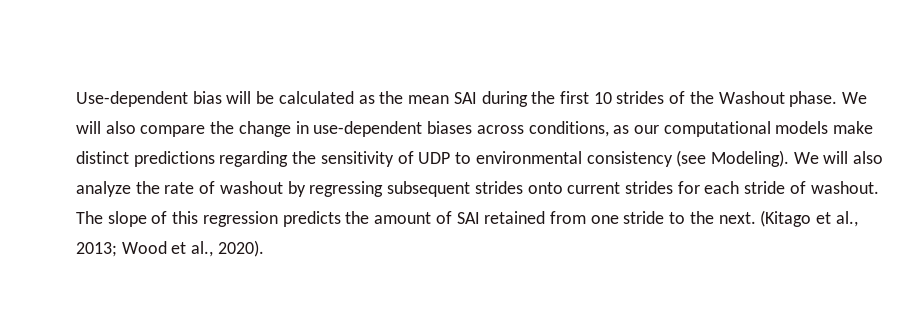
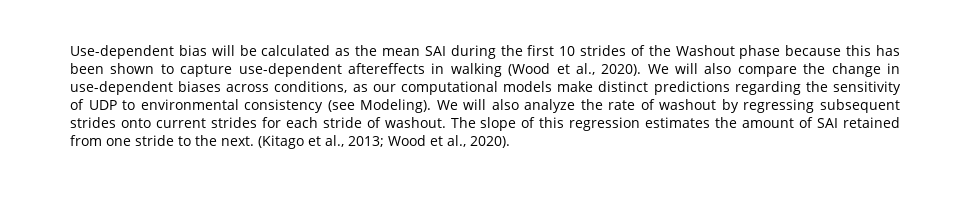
[789,91,838,107] phase. -> [739,45,901,59] [70,63,642,77] phase because this has been shown to capture use-dependent aftereffects in walking (Wood et al., 2020).
[282,211,341,227] predicts -> [645,117,711,128] estimates

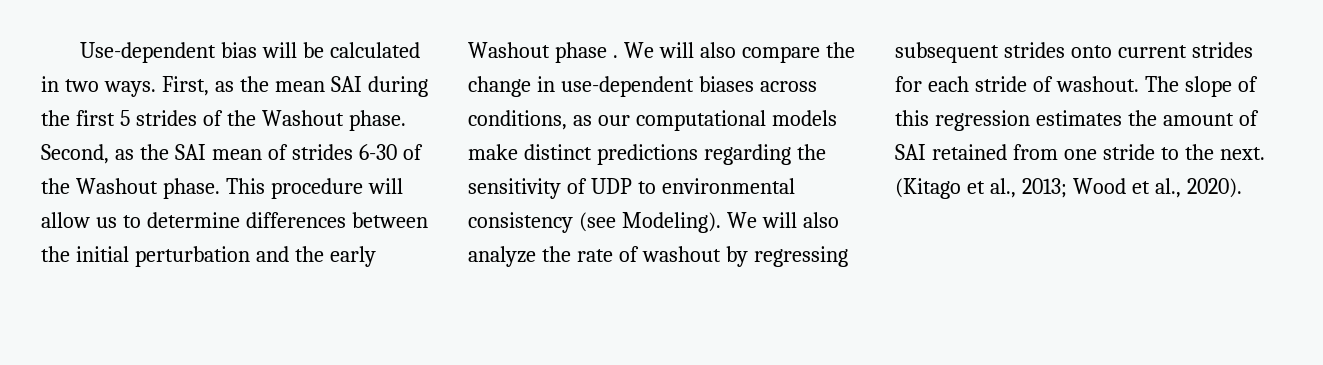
(331, 50) none -> [41,76,209,97] in two ways. First,
[559,46,576,56] 10 -> [119,110,130,126] 5
[739,45,901,59] [70,63,642,77] phase because this has been shown to capture use-dependent aftereffects in walking (Wood et al., 2020). -> [348,110,406,131] [41,144,423,164] [41,178,403,199] [41,212,428,228] [41,246,376,267] [468,42,618,63] phase. Second, as the SAI mean of strides 6-30 of the Washout phase. This procedure will allow us to determine differences between the initial perturbation and the early Washout phase .

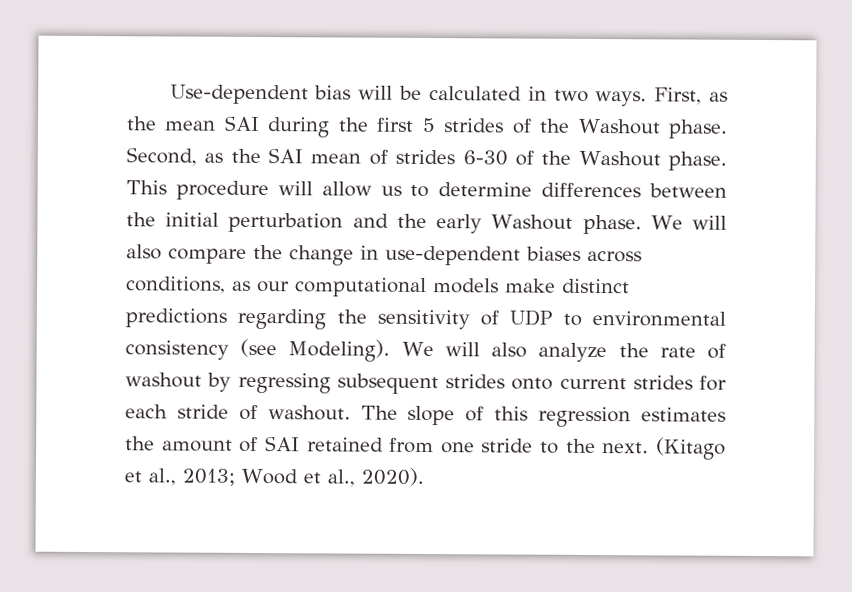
[554,42,618,63] phase . -> [582,214,642,235] phase.

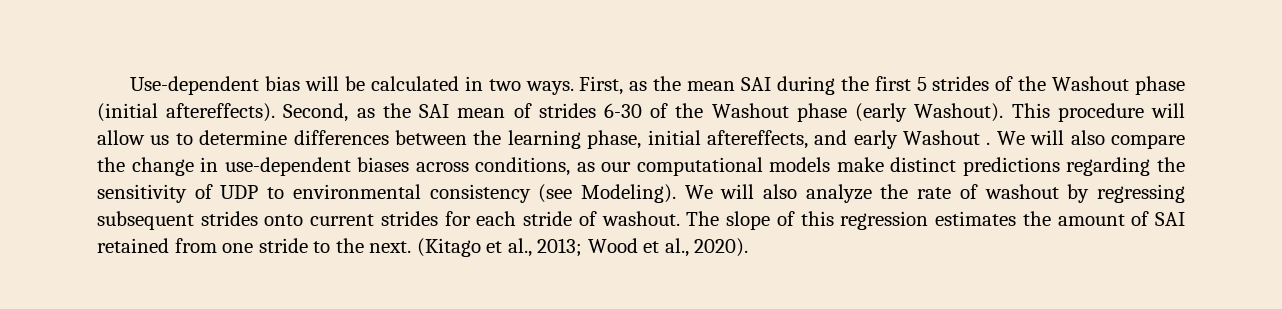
[668,119,729,139] phase. -> [1135,76,1185,95] [97,103,276,122] phase (initial aftereffects).
[668,151,727,171] phase. -> [796,103,1004,122] phase (early Washout).
[165,212,427,233] initial perturbation and the -> [507,130,848,149] learning phase, initial aftereffects, and
[582,214,642,235] phase. -> [986,142,991,145] .

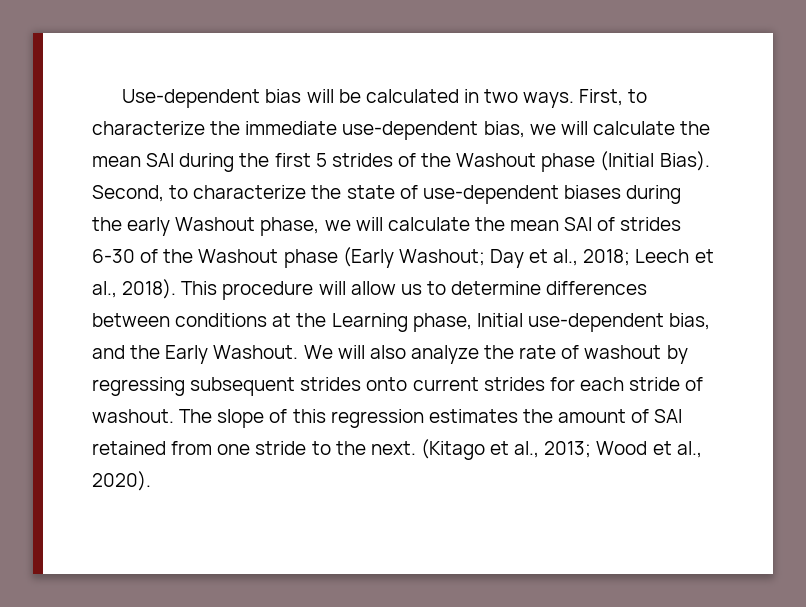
[629,81,648,91] as -> [628,89,648,103] [92,121,675,140] to characterize the immediate use-dependent bias, we will calculate
[97,103,506,122] (initial aftereffects). Second, as the SAI mean -> [600,151,710,171] [92,185,682,204] [92,217,593,236] (Initial Bias). Second, to characterize the state of use-dependent biases during the early Washout phase, we will calculate the mean SAI
[855,103,1004,122] (early Washout). -> [342,247,714,268] [92,279,177,299] (Early Washout; Day et al., 2018; Leech et al., 2018).
[473,130,1186,149] [97,157,1185,176] [97,184,676,203] the learning phase, initial aftereffects, and early Washout . We will also compare the change in use-dependent biases across conditions, as our computational models make distinct predictions regarding the sensitivity of UDP to environmental consistency (see Modeling). -> [175,313,711,332] [92,345,299,364] conditions at the Learning phase, Initial use-dependent bias, and the Early Washout.

